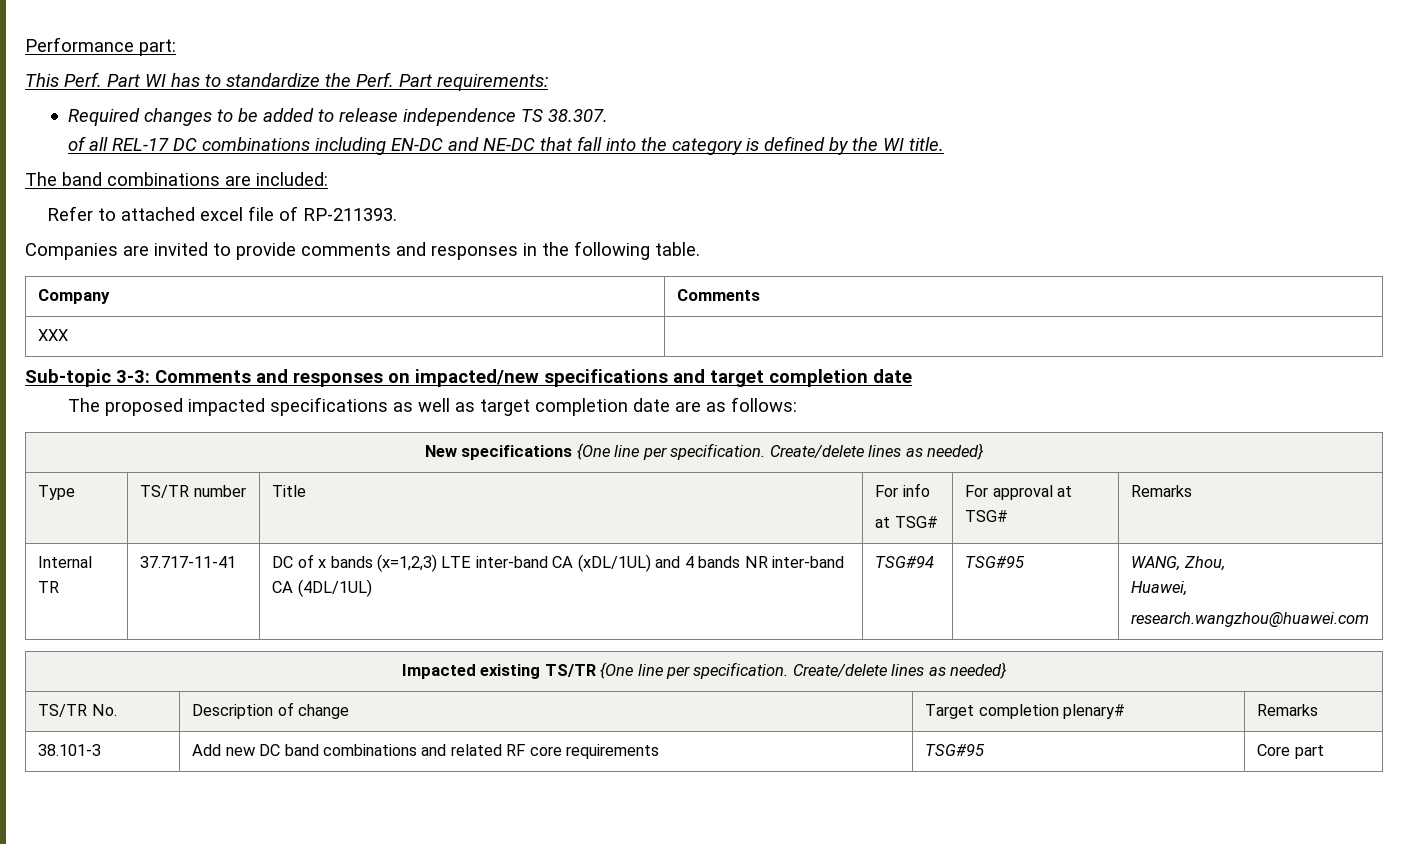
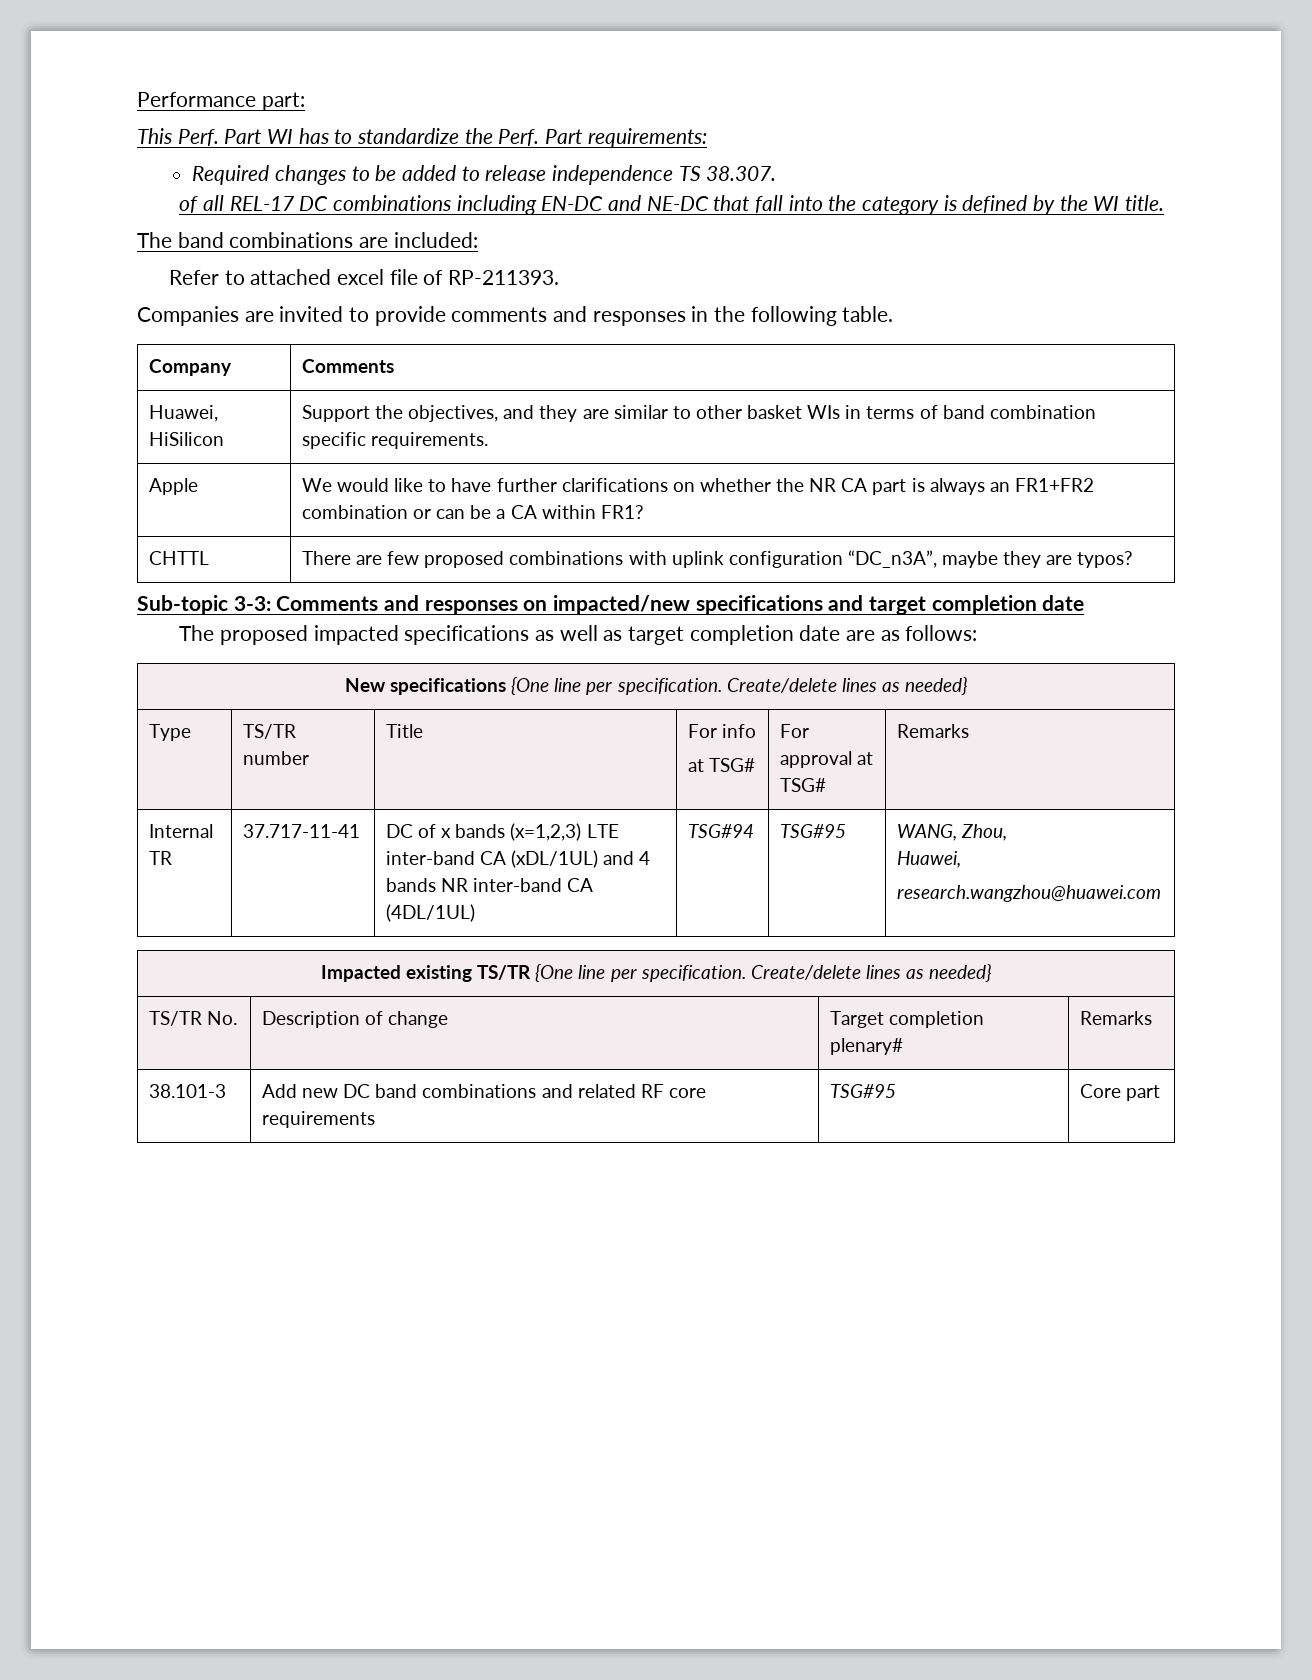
[38,329,69,341] XXX | -> [148,405,218,422] [148,432,224,446] [301,405,1096,422] [301,432,489,449] [148,478,198,495] [301,478,1094,495] [301,505,644,519] [148,551,209,565] [301,550,1134,568] Huawei, HiSilicon | Support the objectives, and they are similar to other basket WIs in terms of band combination specific requirements. // Apple | We would like to have further clarifications on whether the NR CA part is always an FR1+FR2 combination or can be a CA within FR1? // CHTTL | There are few proposed combinations with uplink configuration “DC_n3A”, maybe they are typos?

